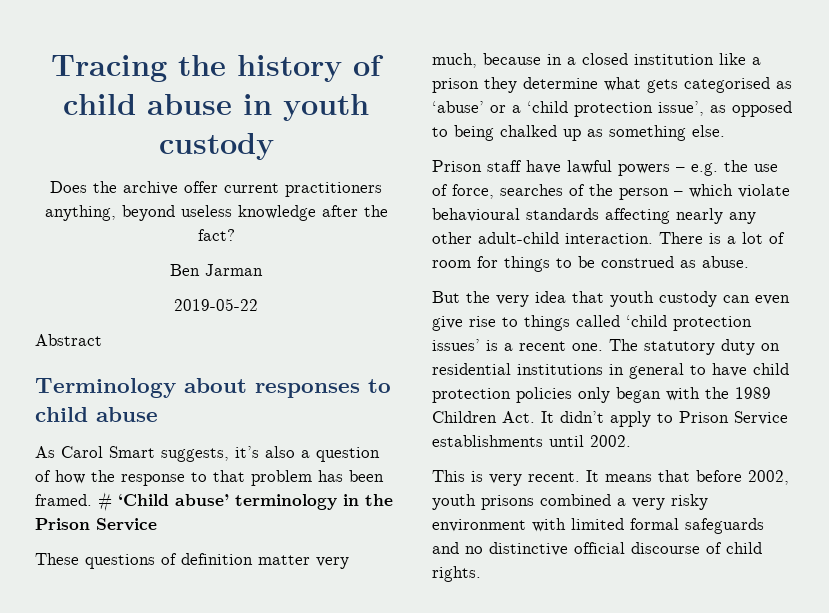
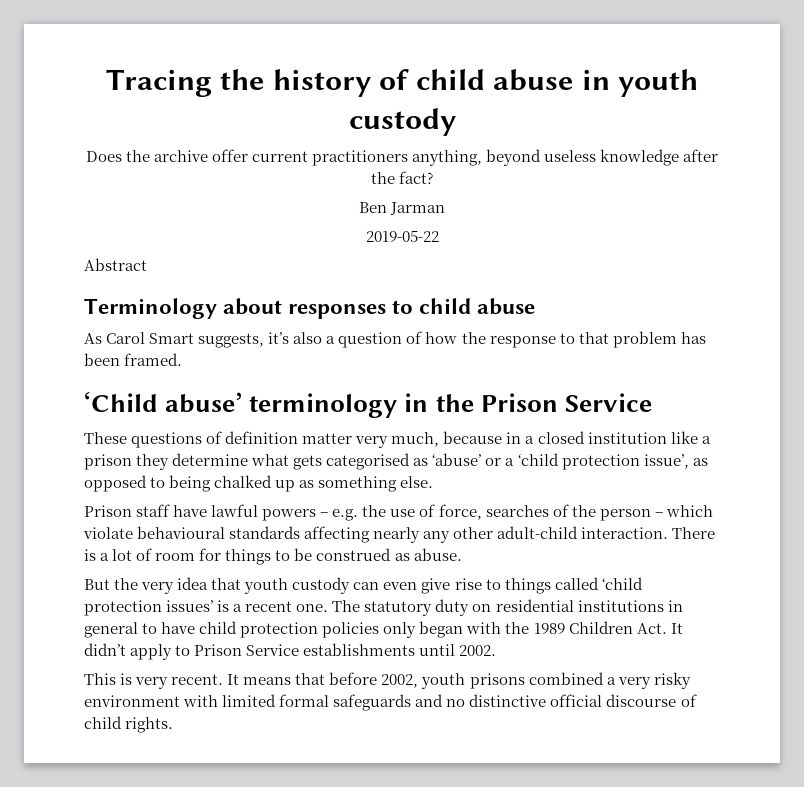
[98,492,112,512] # -> (183, 359) //

